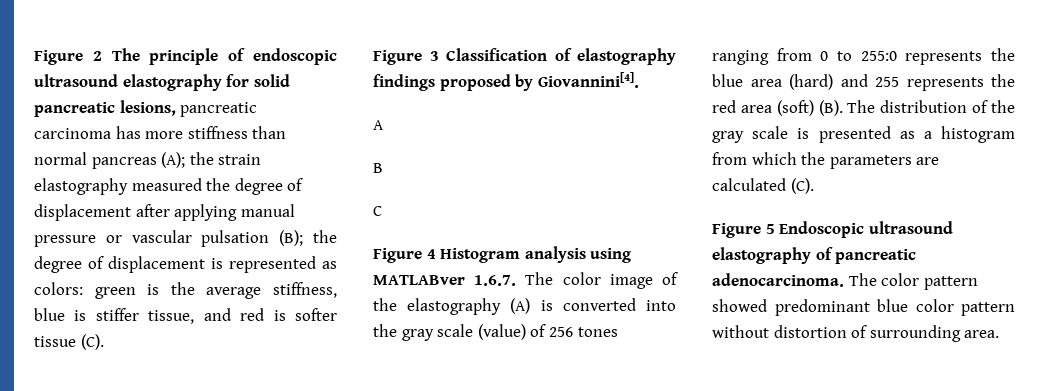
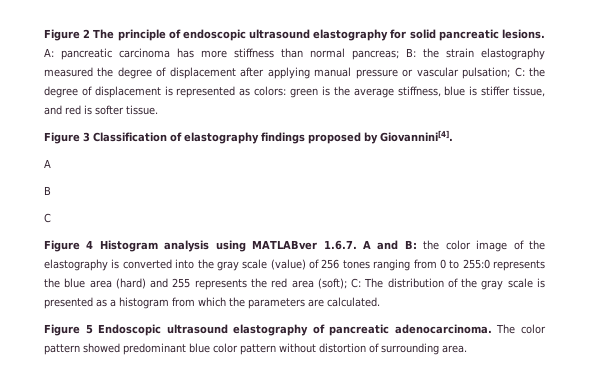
[119,100,176,116] lesions, -> [502,29,545,39] [44,48,54,57] lesions. A:
[91,152,186,169] pancreas (A); -> [352,48,416,60] pancreas; B:
[201,230,304,247] pulsation (B); -> [462,67,525,79] pulsation; C:
[34,334,104,350] tissue (C). -> [126,105,158,115] tissue.
[525,272,554,285] The -> [363,240,440,250] A and B: the
[510,298,531,314] (A) -> (108, 265) none
[776,100,843,116] (soft) (B). -> [317,278,362,289] (soft); C:
[712,178,814,194] calculated (C). -> [327,297,380,307] calculated.

